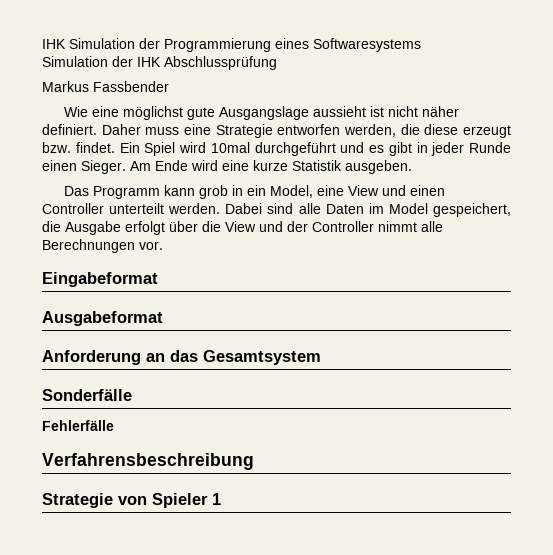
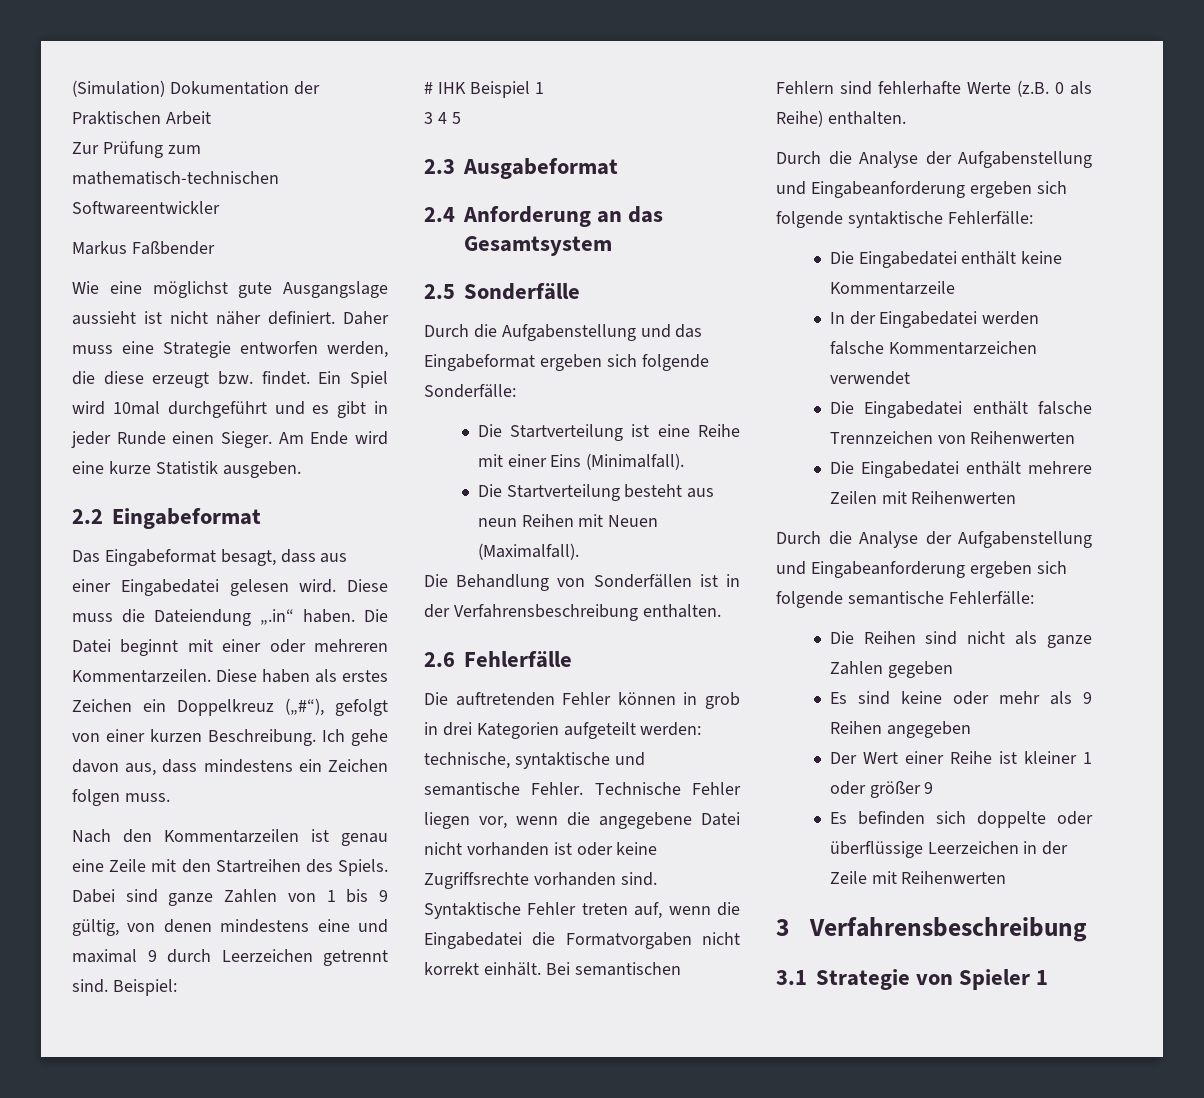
[42,38,421,52] [42,56,277,70] IHK Simulation der Programmierung eines Softwaresystems // Simulation der IHK Abschlussprüfung -> [72,80,320,97] [72,111,211,125] [72,141,201,158] [72,171,279,185] [72,201,220,215] (Simulation) Dokumentation der Praktischen Arbeit // Zur Prüfung zum mathematisch-technischen Softwareentwickler
[93,81,169,92] Fassbender -> [131,241,215,255] Faßbender
(412, 167) none -> [72,508,261,529] // 2.2 Eingabeformat
[93,185,446,199] [42,203,511,217] [42,221,443,235] [42,239,163,253] [42,272,158,287] Programm kann grob in ein Model, eine View und einen Controller unterteilt werden. Dabei sind alle Daten im Model gespeichert, die Ausgabe erfolgt über die View und der Controller nimmt alle Berechnungen vor. // Eingabeformat // -> [104,549,348,566] [72,579,388,596] [72,609,388,626] [72,639,388,656] [72,669,388,683] [72,698,388,716] [72,729,388,746] [72,759,388,776] [72,789,170,806] [72,829,388,846] [72,859,389,876] [72,889,389,906] [72,919,388,936] [72,949,388,966] [72,979,177,996] [424,81,544,98] [424,112,461,124] [424,159,455,174] Eingabeformat besagt, dass aus einer Eingabedatei gelesen wird. Diese muss die Dateiendung „.in“ haben. Die Datei beginnt mit einer oder mehreren Kommentarzeilen. Diese haben als erstes Zeichen ein Doppelkreuz („#“), gefolgt von einer kurzen Beschreibung. Ich gehe davon aus, dass mindestens ein Zeichen folgen muss. // Nach den Kommentarzeilen ist genau eine Zeile mit den Startreihen des Spiels. Dabei sind ganze Zahlen von 1 bis 9 gültig, von denen mindestens eine und maximal 9 durch Leerzeichen getrennt sind. Beispiel: // # IHK Beispiel 1 // 3 4 5 // 2.3
(163, 318) none -> [424,207,455,222] 2.4
(321, 357) none -> [424,284,455,299] 2.5
[42,420,114,431] Fehlerfälle // -> [424,324,703,341] [424,354,709,371] [424,384,516,398] [477,424,740,441] [477,453,685,470] [477,484,715,501] [477,514,659,527] [477,543,579,560] [424,574,740,591] [424,604,721,621] [424,651,572,668] [424,692,740,709] [424,722,702,739] [424,752,645,769] [424,782,741,796] [424,812,740,829] [424,842,658,856] [424,872,657,889] [424,902,740,919] [424,932,740,949] [424,962,681,976] [776,80,1092,97] [776,110,906,127] [776,151,1092,168] [776,181,1067,198] [776,211,1033,228] [829,251,1063,268] [829,281,955,295] [829,311,1040,328] [829,341,1037,355] [829,371,910,385] [829,401,1092,418] [829,431,1076,444] [829,461,1092,478] [829,491,1017,504] [776,531,1092,548] [776,561,1067,578] [776,591,1034,608] [829,631,1092,648] [829,661,953,678] [829,691,1092,705] [829,721,971,738] [829,751,1092,764] [829,781,934,798] [829,811,1093,828] [829,841,1069,858] [829,871,1007,884] [776,919,789,936] Durch die Aufgabenstellung und das Eingabeformat ergeben sich folgende Sonderfälle: // Die Startverteilung ist eine Reihe mit einer Eins (Minimalfall). // Die Startverteilung besteht aus neun Reihen mit Neuen (Maximalfall). // Die Behandlung von Sonderfällen ist in der Verfahrensbeschreibung enthalten. // 2.6 Fehlerfälle // Die auftretenden Fehler können in grob in drei Kategorien aufgeteilt werden: technische, syntaktische und semantische Fehler. Technische Fehler liegen vor, wenn die angegebene Datei nicht vorhanden ist oder keine Zugriffsrechte vorhanden sind. Syntaktische Fehler treten auf, wenn die Eingabedatei die Formatvorgaben nicht korrekt einhält. Bei semantischen Fehlern sind fehlerhafte Werte (z.B. 0 als Reihe) enthalten. // Durch die Analyse der Aufgabenstellung und Eingabeanforderung ergeben sich folgende syntaktische Fehlerfälle: // Die Eingabedatei enthält keine Kommentarzeile // In der Eingabedatei werden falsche Kommentarzeichen verwendet // Die Eingabedatei enthält falsche Trennzeichen von Reihenwerten // Die Eingabedatei enthält mehrere Zeilen mit Reihenwerten // Durch die Analyse der Aufgabenstellung und Eingabeanforderung ergeben sich folgende semantische Fehlerfälle: // Die Reihen sind nicht als ganze Zahlen gegeben // Es sind keine oder mehr als 9 Reihen angegeben // Der Wert einer Reihe ist kleiner 1 oder größer 9 // Es befinden sich doppelte oder überflüssige Leerzeichen in der Zeile mit Reihenwerten // 3
(254, 461) none -> [776,970,807,985] 3.1

